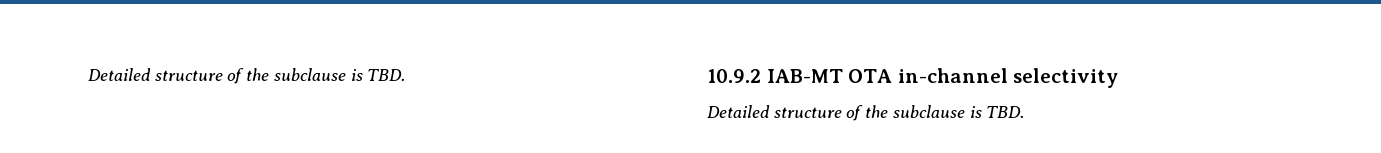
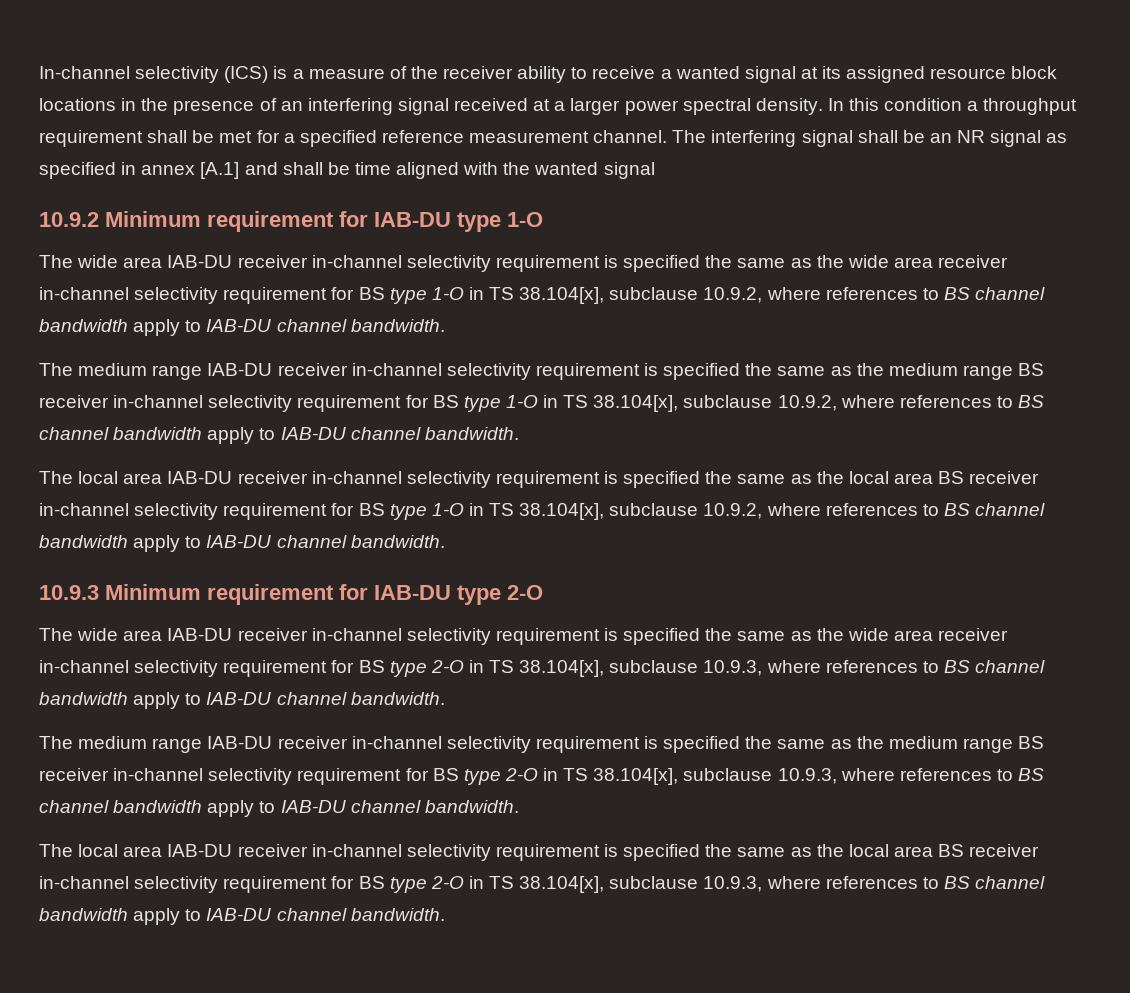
[88,68,406,84] [707,68,1119,88] [707,105,1025,121] Detailed structure of the subclause is TBD. // 10.9.2 IAB-MT OTA in-channel selectivity // Detailed structure of the subclause is TBD. -> [39,66,1058,83] [39,98,1078,115] [39,130,1068,147] [39,162,655,179] [39,211,543,232] [39,255,1009,272] [39,287,1046,304] [39,319,445,336] [39,363,1045,380] [39,395,1045,412] [39,427,519,444] [39,471,1040,488] [39,503,1046,520] [39,535,445,552] [39,584,543,605] [39,628,1009,645] [39,660,1046,677] [39,692,445,709] [39,736,1045,753] [39,768,1045,785] [39,800,519,817] [39,844,1040,861] [39,876,1046,893] [39,908,445,925] In-channel selectivity (ICS) is a measure of the receiver ability to receive a wanted signal at its assigned resource block locations in the presence of an interfering signal received at a larger power spectral density. In this condition a throughput requirement shall be met for a specified reference measurement channel. The interfering signal shall be an NR signal as specified in annex [A.1] and shall be time aligned with the wanted signal // 10.9.2 Minimum requirement for IAB-DU type 1-O // The wide area IAB-DU receiver in-channel selectivity requirement is specified the same as the wide area receiver in-channel selectivity requirement for BS type 1-O in TS 38.104[x], subclause 10.9.2, where references to BS channel bandwidth apply to IAB-DU channel bandwidth. // The medium range IAB-DU receiver in-channel selectivity requirement is specified the same as the medium range BS receiver in-channel selectivity requirement for BS type 1-O in TS 38.104[x], subclause 10.9.2, where references to BS channel bandwidth apply to IAB-DU channel bandwidth. // The local area IAB-DU receiver in-channel selectivity requirement is specified the same as the local area BS receiver in-channel selectivity requirement for BS type 1-O in TS 38.104[x], subclause 10.9.2, where references to BS channel bandwidth apply to IAB-DU channel bandwidth. // 10.9.3 Minimum requirement for IAB-DU type 2-O // The wide area IAB-DU receiver in-channel selectivity requirement is specified the same as the wide area receiver in-channel selectivity requirement for BS type 2-O in TS 38.104[x], subclause 10.9.3, where references to BS channel bandwidth apply to IAB-DU channel bandwidth. // The medium range IAB-DU receiver in-channel selectivity requirement is specified the same as the medium range BS receiver in-channel selectivity requirement for BS type 2-O in TS 38.104[x], subclause 10.9.3, where references to BS channel bandwidth apply to IAB-DU channel bandwidth. // The local area IAB-DU receiver in-channel selectivity requirement is specified the same as the local area BS receiver in-channel selectivity requirement for BS type 2-O in TS 38.104[x], subclause 10.9.3, where references to BS channel bandwidth apply to IAB-DU channel bandwidth.

